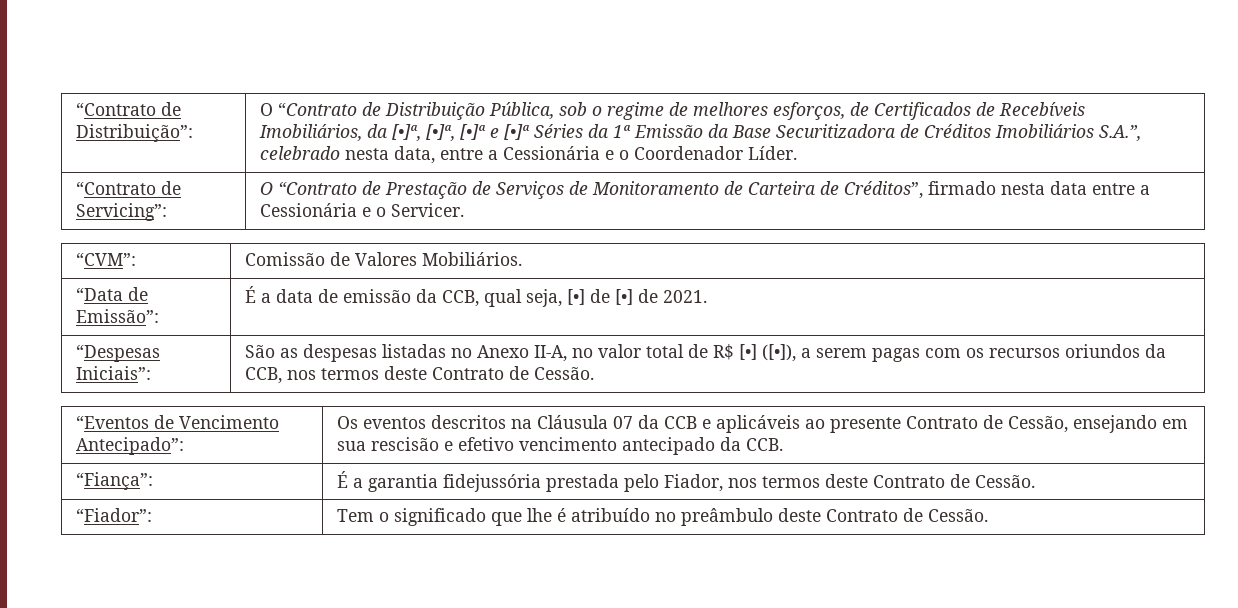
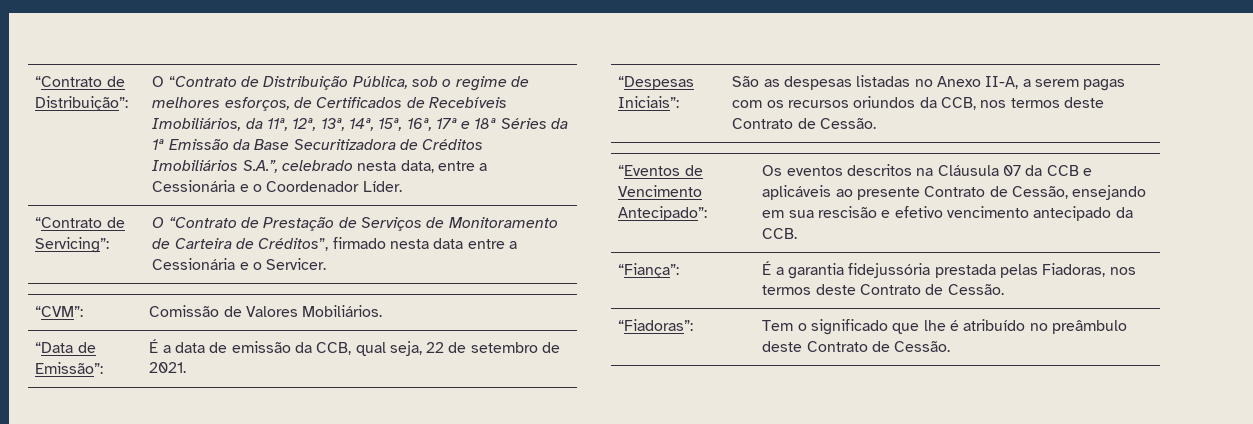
[391,124,530,141] [•]ª, [•]ª, [•]ª e [•]ª -> [266,118,497,131] 11ª, 12ª, 13ª, 14ª, 15ª, 16ª, 17ª e 18ª
[566,289,633,305] [•] de [•] -> [426,342,538,353] 22 de setembro
[571,344,796,362] no valor total de R$ [•] ([•]), -> (1019, 82) none
[623,474,1035,492] [75,508,152,522] pelo Fiador, nos termos deste Contrato de Cessão. // “Fiador”: -> [999,263,1136,278] [762,284,1004,295] [618,319,694,331] pelas Fiadoras, nos termos deste Contrato de Cessão. // “Fiadoras”:

